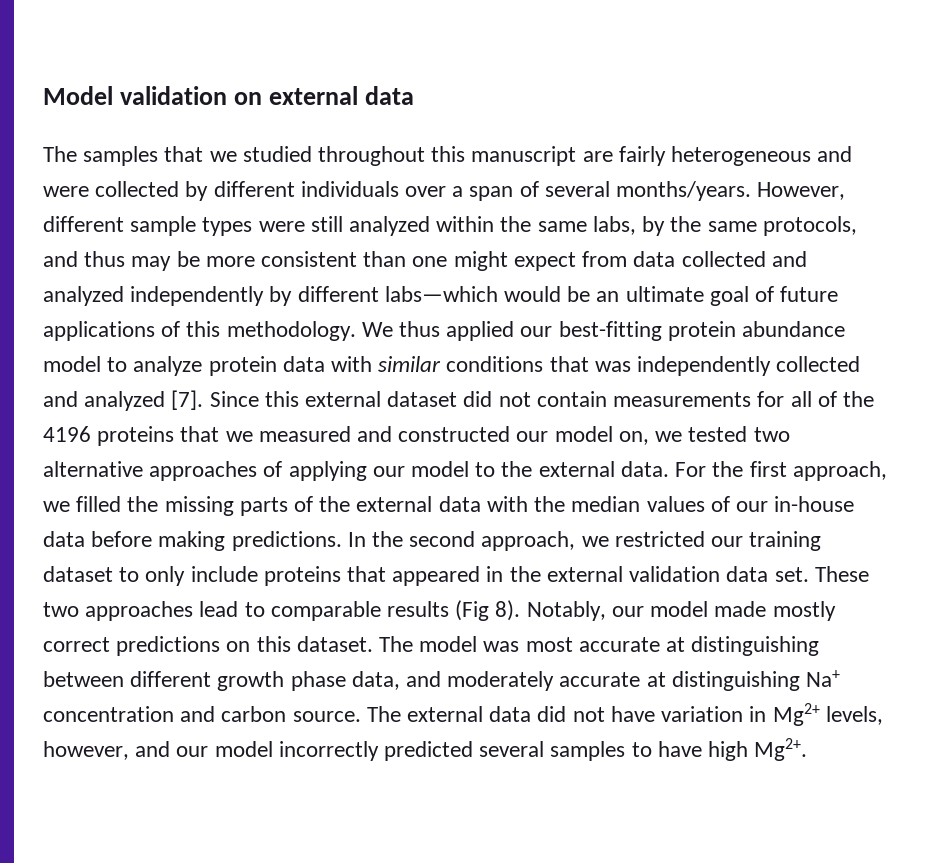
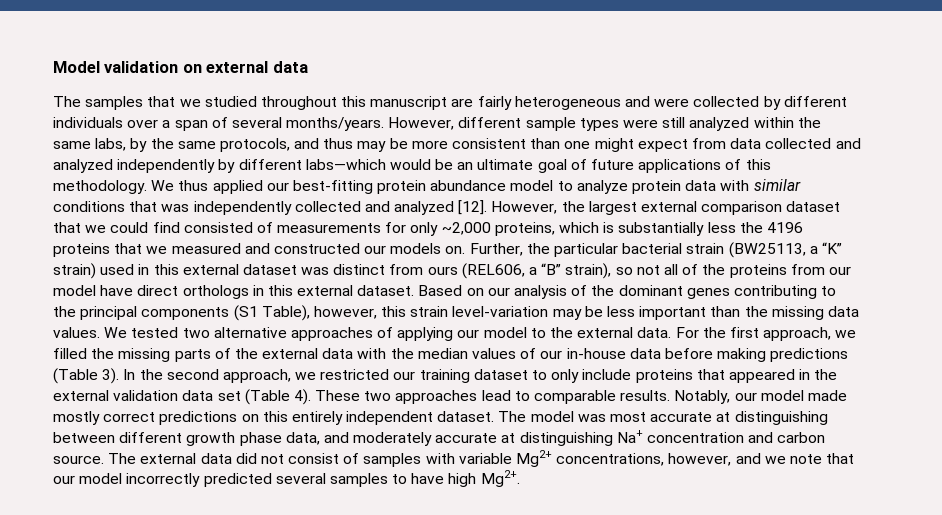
[171,390,837,410] [7]. Since this external dataset did not contain measurements for all of -> [458,200,841,215] [53,222,736,236] [12]. However, the largest external comparison dataset that we could find consisted of measurements for only ~2,000 proteins, which is substantially less
[554,426,683,445] model on, we -> [390,242,842,258] [53,263,851,279] [53,285,837,299] [53,305,859,321] [53,327,128,338] models on. Further, the particular bacterial strain (BW25113, a “K” strain) used in this external dataset was distinct from ours (REL606, a “B” strain), so not all of the proteins from our model have direct orthologs in this external dataset. Based on our analysis of the dominant genes contributing to the principal components (S1 Table), however, this strain level-variation may be less important than the missing data values. We
[231,531,342,551] predictions. -> [770,348,849,362] [53,368,120,384] predictions (Table 3).
[774,567,809,582] set. -> [217,389,311,405] set (Table 4).
[387,600,521,621] results (Fig 8). -> [620,390,671,401] results.
(291, 644) none -> [291,411,434,425] entirely independent
[610,703,883,726] [43,741,171,760] have variation in Mg2+ levels, however, and -> [288,450,855,467] consist of samples with variable Mg2+ concentrations, however, and we note that

